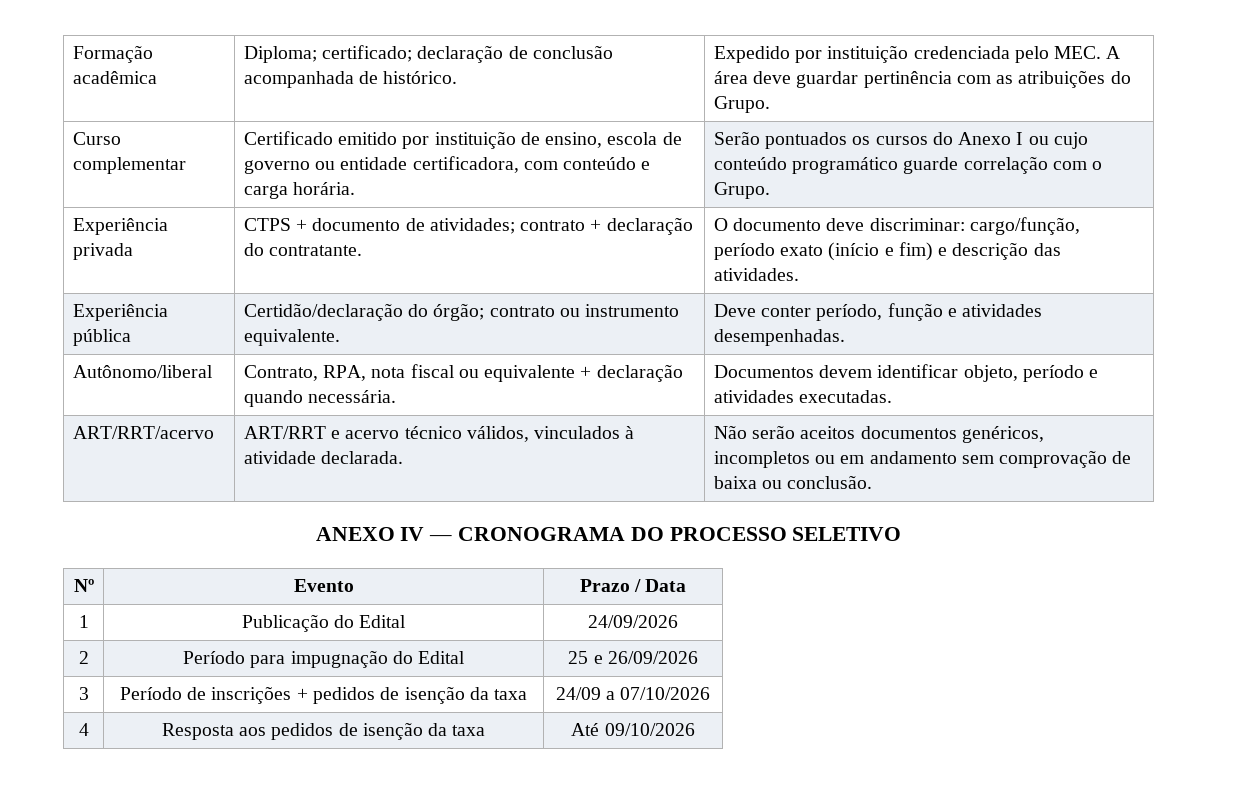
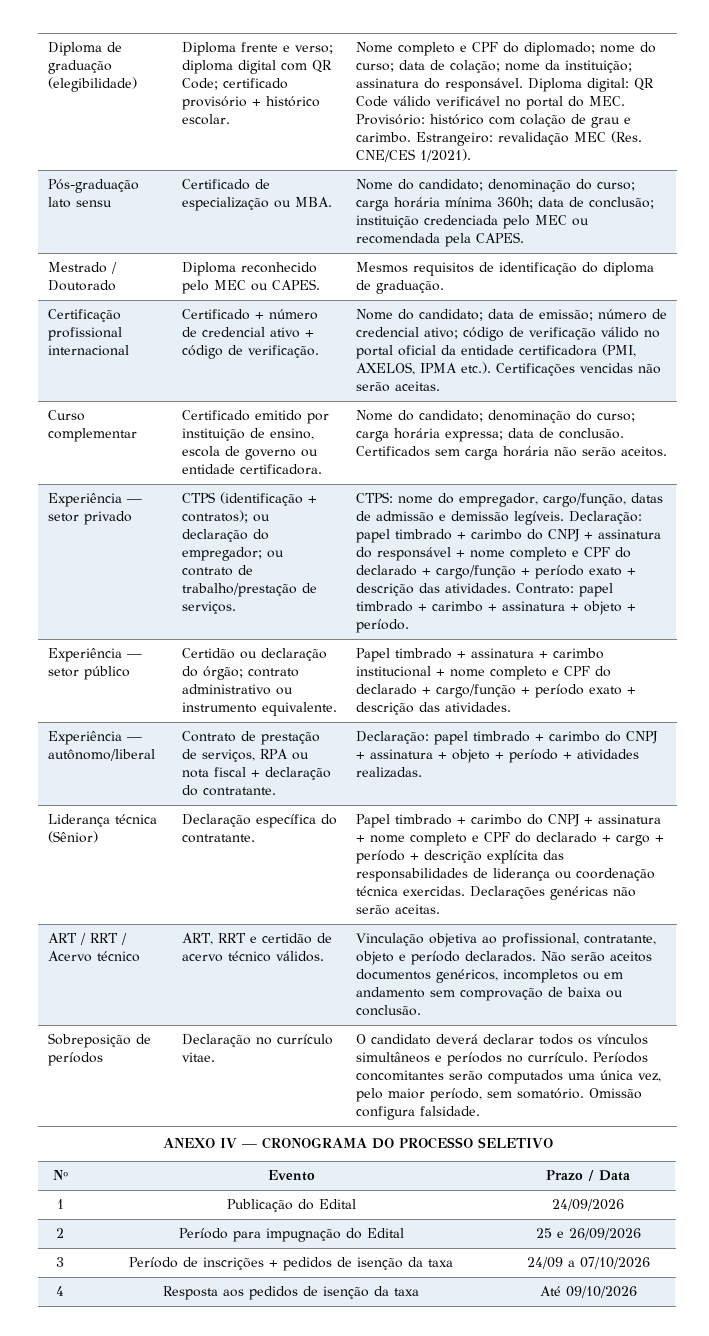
[72,46,153,63] [72,71,157,84] [243,45,613,63] [243,71,458,88] [713,46,1121,63] [713,71,1131,88] [713,96,770,113] Formação acadêmica | Diploma; certificado; declaração de conclusão acompanhada de histórico. | Expedido por instituição credenciada pelo MEC. A área deve guardar pertinência com as atribuições do Grupo. -> [47,42,122,56] [47,60,112,74] [47,77,137,92] [181,42,333,56] [181,60,332,74] [181,78,288,90] [181,96,320,110] [181,114,230,125] [355,42,656,56] [355,60,632,73] [355,78,654,92] [355,96,625,110] [355,114,631,128] [355,131,642,146] [355,149,471,162] [47,179,139,193] [47,197,112,208] [181,179,270,190] [181,197,332,211] [355,179,635,192] [355,197,654,211] [355,215,589,229] [355,232,524,247] [47,262,117,274] [47,280,116,291] [181,262,317,276] [181,279,320,294] [355,262,654,276] [355,280,444,294] [47,309,121,322] [47,327,122,341] [47,345,129,356] [181,309,318,320] [181,327,314,338] [181,345,319,359] [355,309,667,321] [355,327,660,341] [355,344,636,359] [355,362,661,376] [355,381,440,392] Diploma de graduação (elegibilidade) | Diploma frente e verso; diploma digital com QR Code; certificado provisório + histórico escolar. | Nome completo e CPF do diplomado; nome do curso; data de colação; nome da instituição; assinatura do responsável. Diploma digital: QR Code válido verificável no portal do MEC. Provisório: histórico com colação de grau e carimbo. Estrangeiro: revalidação MEC (Res. CNE/CES 1/2021). // Pós-graduação lato sensu | Certificado de especialização ou MBA. | Nome do candidato; denominação do curso; carga horária mínima 360h; data de conclusão; instituição credenciada pelo MEC ou recomendada pela CAPES. // Mestrado / Doutorado | Diploma reconhecido pelo MEC ou CAPES. | Mesmos requisitos de identificação do diploma de graduação. // Certificação profissional internacional | Certificado + número de credencial ativo + código de verificação. | Nome do candidato; data de emissão; número de credencial ativo; código de verificação válido no portal oficial da entidade certificadora (PMI, AXELOS, IPMA etc.). Certificações vencidas não serão aceitas.
[412,156,651,173] [243,182,356,199] [713,132,1088,149] [713,157,1103,174] [713,182,770,199] [72,218,168,235] [72,243,133,260] [243,218,693,235] [243,243,363,256] [713,217,1080,235] [713,242,1061,261] [713,268,799,281] [72,304,168,321] [72,329,131,346] [243,304,680,321] [243,329,340,346] [713,303,1043,321] [713,329,845,346] [72,365,213,378] [243,364,683,382] [243,390,397,407] [713,364,1099,382] [713,390,893,403] [72,426,214,439] [243,426,635,442] [243,451,404,464] certificadora, com conteúdo e carga horária. | Serão pontuados os cursos do Anexo I ou cujo conteúdo programático guarde correlação com o Grupo. // Experiência privada | CTPS + documento de atividades; contrato + declaração do contratante. | O documento deve discriminar: cargo/função, período exato (início e fim) e descrição das atividades. // Experiência pública | Certidão/declaração do órgão; contrato ou instrumento equivalente. | Deve conter período, função e atividades desempenhadas. // Autônomo/liberal | Contrato, RPA, nota fiscal ou equivalente + declaração quando necessária. | Documentos devem identificar objeto, período e atividades executadas. // ART/RRT/acervo | ART/RRT e acervo técnico válidos, vinculados à atividade declarada. | -> [239,464,322,475] [355,410,635,423] [355,428,624,442] [355,446,667,460] [47,493,142,507] [47,511,132,525] [181,492,317,506] [181,510,270,523] [181,529,269,542] [181,547,284,561] [181,565,253,576] [181,583,317,597] [181,601,236,614] [355,492,663,507] [355,511,642,525] [355,529,661,543] [355,547,631,561] [355,565,636,579] [355,583,613,597] [355,601,636,615] [355,619,409,633] [47,648,142,662] [47,666,130,680] [181,648,327,661] [181,666,299,680] [181,684,293,695] [181,702,337,716] [355,648,604,662] [355,666,611,680] [355,684,636,698] [355,702,511,715] [47,731,142,745] [47,749,155,761] [181,731,320,745] [181,749,309,762] [181,767,331,780] [181,785,276,796] [355,731,658,745] [355,749,639,763] [355,767,422,778] [47,814,157,827] [47,831,98,843] [181,814,337,828] [181,834,255,843] [355,814,661,828] [355,832,664,846] [355,850,564,864] [355,868,655,882] [355,886,636,900] [355,904,440,915] [47,933,127,945] [47,951,140,962] [181,933,332,945] [181,951,324,962] [355,933,656,947] [355,951,536,965] certificadora. | Nome do candidato; denominação do curso; carga horária expressa; data de conclusão. Certificados sem carga horária não serão aceitos. // Experiência — setor privado | CTPS (identificação + contratos); ou declaração do empregador; ou contrato de trabalho/prestação de serviços. | CTPS: nome do empregador, cargo/função, datas de admissão e demissão legíveis. Declaração: papel timbrado + carimbo do CNPJ + assinatura do responsável + nome completo e CPF do declarado + cargo/função + período exato + descrição das atividades. Contrato: papel timbrado + carimbo + assinatura + objeto + período. // Experiência — setor público | Certidão ou declaração do órgão; contrato administrativo ou instrumento equivalente. | Papel timbrado + assinatura + carimbo institucional + nome completo e CPF do declarado + cargo/função + período exato + descrição das atividades. // Experiência — autônomo/liberal | Contrato de prestação de serviços, RPA ou nota fiscal + declaração do contratante. | Declaração: papel timbrado + carimbo do CNPJ + assinatura + objeto + período + atividades realizadas. // Liderança técnica (Sênior) | Declaração específica do contratante. | Papel timbrado + carimbo do CNPJ + assinatura + nome completo e CPF do declarado + cargo + período + descrição explícita das responsabilidades de liderança ou coordenação técnica exercidas. Declarações genéricas não serão aceitas. // ART / RRT / Acervo técnico | ART, RRT e certidão de acervo técnico válidos. | Vinculação objetiva ao profissional, contratante, objeto e período declarados.
(873, 482) none -> [47,1033,151,1048] [47,1052,103,1066] [181,1034,333,1047] [181,1052,215,1062] [355,1034,648,1045] [355,1052,648,1066] [355,1070,661,1084] [355,1088,642,1102] [355,1106,480,1120] // Sobreposição de períodos | Declaração no currículo vitae. | O candidato deverá declarar todos os vínculos simultâneos e períodos no currículo. Períodos concomitantes serão computados uma única vez, pelo maior período, sem somatório. Omissão configura falsidade.

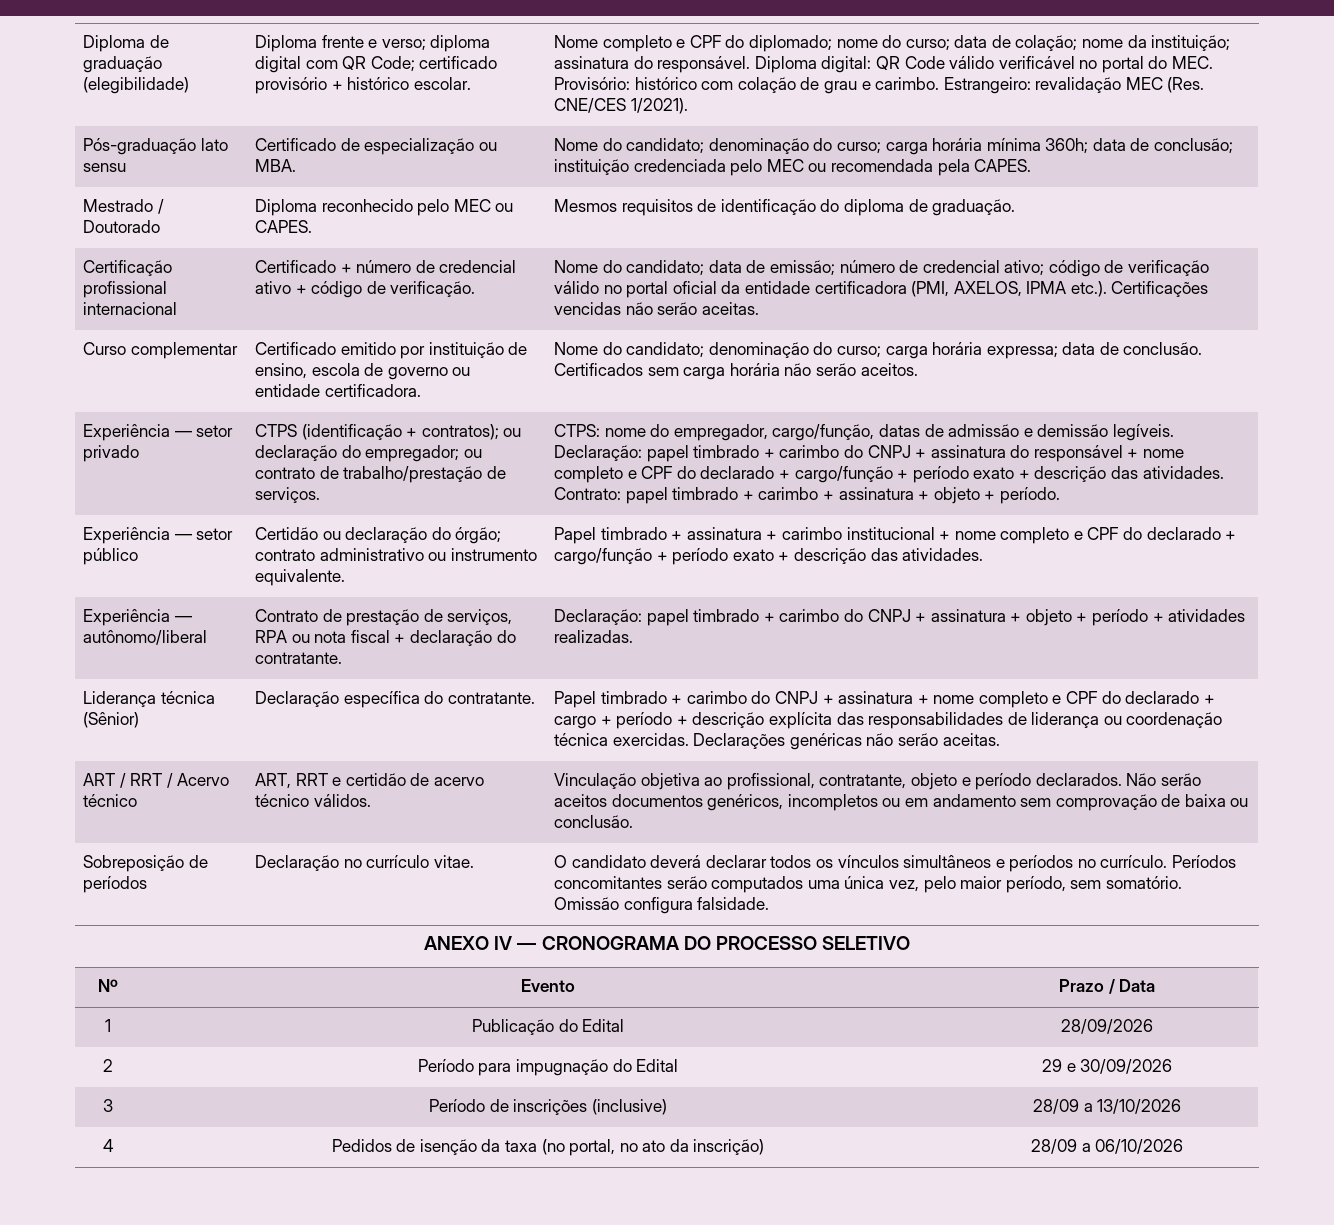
[552,1199,624,1211] 24/09/2026 -> [1061,1019,1153,1034] 28/09/2026
[535,1228,641,1240] 25 e 26/09/2026 -> [1041,1059,1173,1074] 29 e 30/09/2026
[269,1257,454,1271] [526,1257,650,1269] [56,1286,64,1296] [163,1286,420,1300] [539,1286,637,1298] + pedidos de isenção da taxa | 24/09 a 07/10/2026 // 4 | Resposta aos pedidos de isenção da taxa | Até 09/10/2026 -> [591,1099,667,1115] [1032,1099,1182,1114] [102,1139,114,1152] [331,1139,765,1156] [1030,1139,1184,1154] (inclusive) | 28/09 a 13/10/2026 // 4 | Pedidos de isenção da taxa (no portal, no ato da inscrição) | 28/09 a 06/10/2026

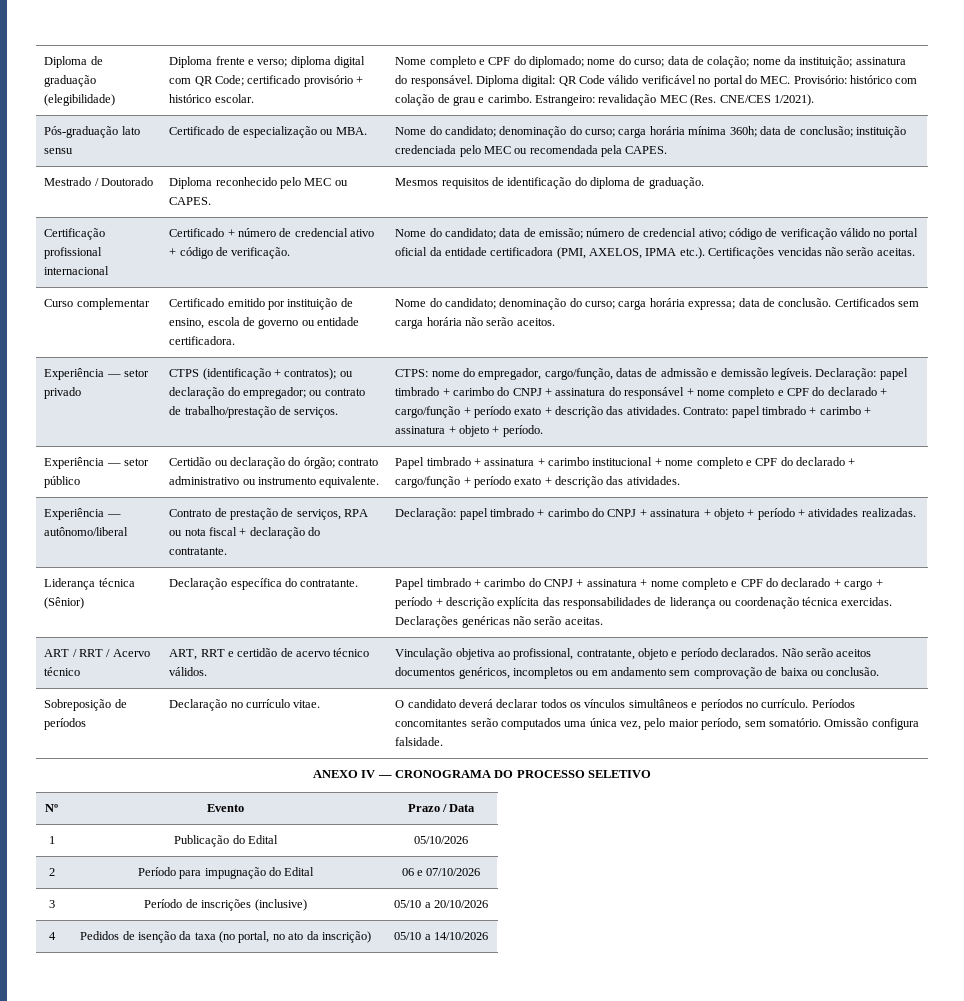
[1061,1019,1153,1034] 28/09/2026 -> [414,836,468,844] 05/10/2026
[1041,1059,1173,1074] 29 e 30/09/2026 -> [401,868,481,876] 06 e 07/10/2026
[1032,1099,1182,1114] 28/09 a 13/10/2026 -> [394,900,488,908] 05/10 a 20/10/2026
[1030,1139,1184,1154] 28/09 a 06/10/2026 -> [394,932,488,940] 05/10 a 14/10/2026

